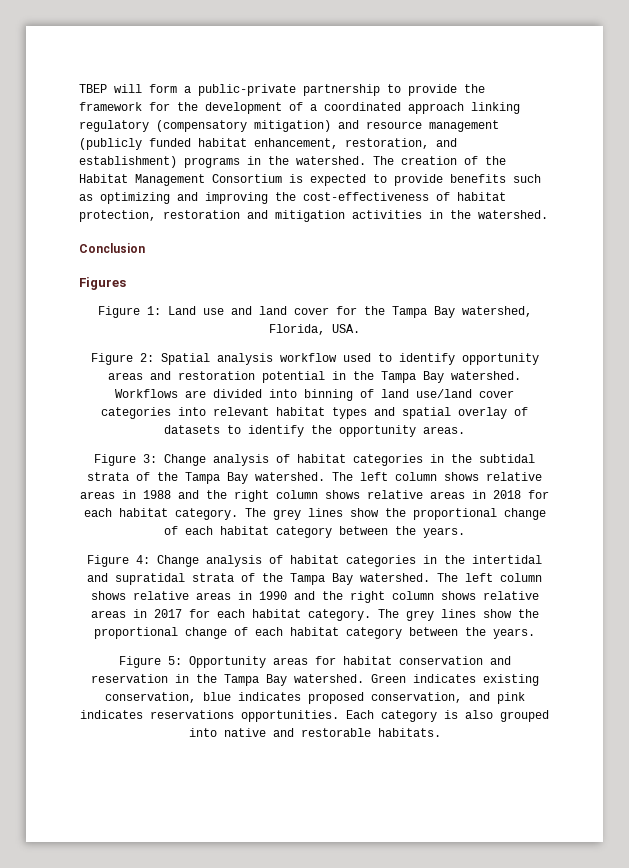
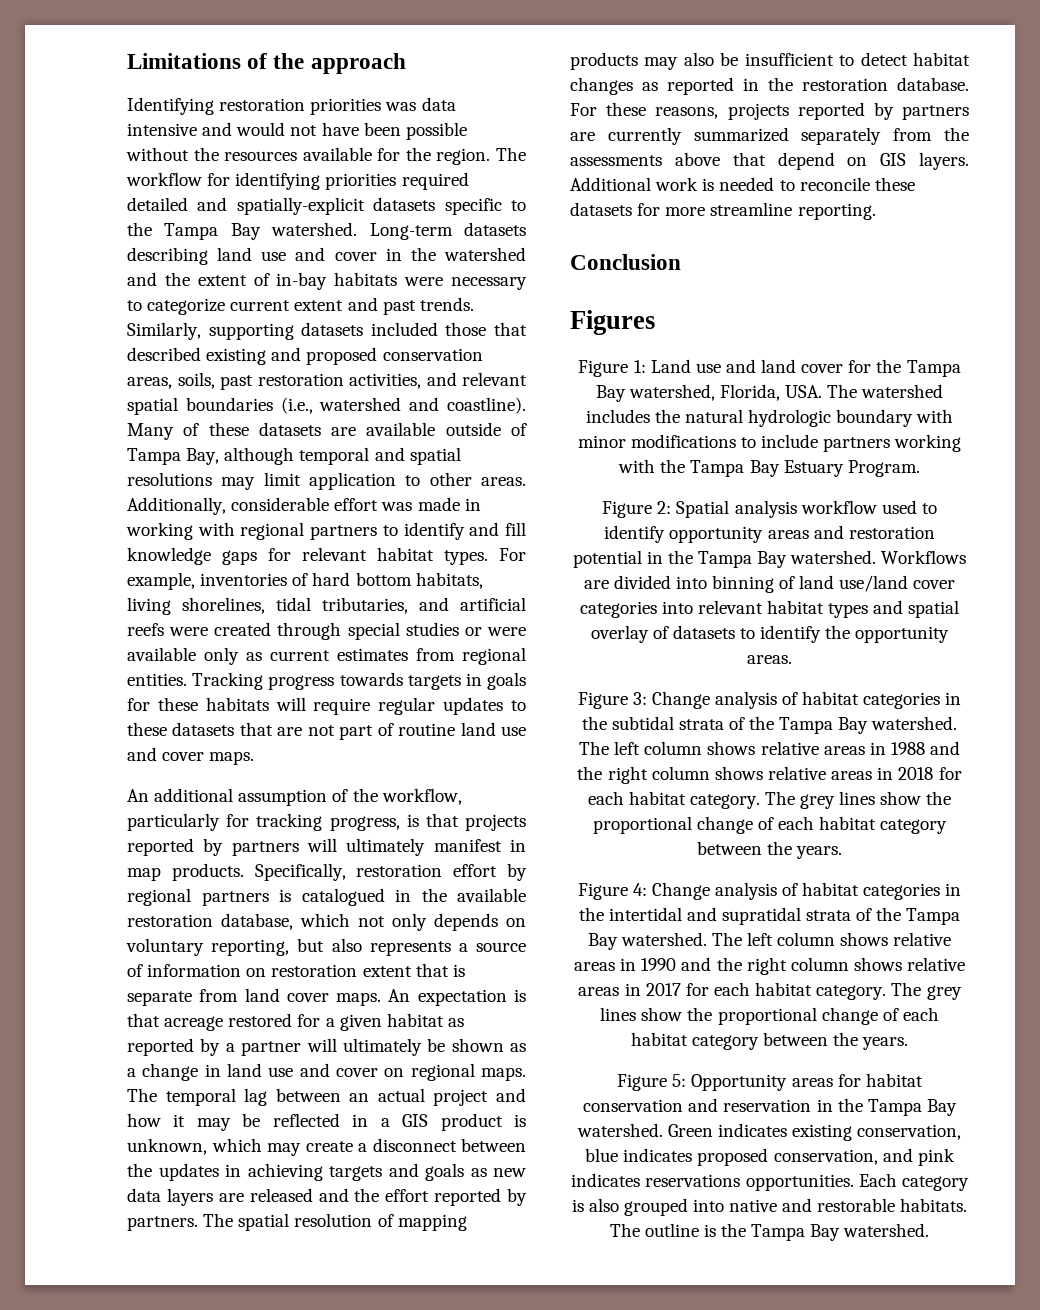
[79,84,485,96] [79,102,520,114] [79,120,499,132] [79,138,457,150] [79,156,506,168] [79,174,541,186] [79,192,506,204] [79,210,548,222] TBEP will form a public-private partnership to provide the framework for the development of a coordinated approach linking regulatory (compensatory mitigation) and resource management (publicly funded habitat enhancement, restoration, and establishment) programs in the watershed. The creation of the Habitat Management Consortium is expected to provide benefits such as optimizing and improving the cost-effectiveness of habitat protection, restoration and mitigation activities in the watershed. -> [127,53,406,74] [127,97,456,115] [127,122,467,140] [126,147,526,165] [126,172,469,190] [127,197,526,215] [127,222,526,240] [127,247,526,265] [127,272,527,290] [127,297,474,315] [127,322,527,340] [127,347,483,365] [127,372,527,390] [127,397,526,415] [127,422,527,440] [127,447,461,465] [127,472,526,490] [127,497,481,515] [126,522,526,540] [127,547,526,565] [127,572,483,590] [127,597,526,615] [127,622,526,640] [127,647,526,665] [127,672,527,690] [127,697,526,715] [127,722,527,740] [127,747,255,765] [127,788,462,806] [127,813,526,831] [127,838,526,856] [127,863,527,881] [127,888,526,906] [127,913,526,931] [126,938,527,956] [127,963,465,977] [127,988,526,1006] [127,1013,464,1031] [127,1038,526,1056] [127,1063,526,1081] [127,1088,526,1106] [127,1113,526,1131] [127,1138,526,1156] [127,1163,526,1181] [127,1188,527,1206] [127,1213,467,1231] [570,52,970,70] [570,77,969,95] [570,102,969,120] [570,127,969,145] [570,152,969,170] [570,177,915,191] [570,202,876,220] Limitations of the approach // Identifying restoration priorities was data intensive and would not have been possible without the resources available for the region. The workflow for identifying priorities required detailed and spatially-explicit datasets specific to the Tampa Bay watershed. Long-term datasets describing land use and cover in the watershed and the extent of in-bay habitats were necessary to categorize current extent and past trends. Similarly, supporting datasets included those that described existing and proposed conservation areas, soils, past restoration activities, and relevant spatial boundaries (i.e., watershed and coastline). Many of these datasets are available outside of Tampa Bay, although temporal and spatial resolutions may limit application to other areas. Additionally, considerable effort was made in working with regional partners to identify and fill knowledge gaps for relevant habitat types. For example, inventories of hard bottom habitats, living shorelines, tidal tributaries, and artificial reefs were created through special studies or were available only as current estimates from regional entities. Tracking progress towards targets in goals for these habitats will require regular updates to these datasets that are not part of routine land use and cover maps. // An additional assumption of the workflow, particularly for tracking progress, is that projects reported by partners will ultimately manifest in map products. Specifically, restoration effort by regional partners is catalogued in the available restoration database, which not only depends on voluntary reporting, but also represents a source of information on restoration extent that is separate from land cover maps. An expectation is that acreage restored for a given habitat as reported by a partner will ultimately be shown as a change in land use and cover on regional maps. The temporal lag between an actual project and how it may be reflected in a GIS product is unknown, which may create a disconnect between the updates in achieving targets and goals as new data layers are released and the effort reported by partners. The spatial resolution of mapping products may also be insufficient to detect habitat changes as reported in the restoration database. For these reasons, projects reported by partners are currently summarized separately from the assessments above that depend on GIS layers. Additional work is needed to reconcile these datasets for more streamline reporting.
(360, 328) none -> [827,384,944,398] [585,409,954,427] [577,434,962,452] [618,459,920,477] The watershed includes the natural hydrologic boundary with minor modifications to include partners working with the Tampa Bay Estuary Program.
(441, 732) none -> [609,1223,930,1241] The outline is the Tampa Bay watershed.

